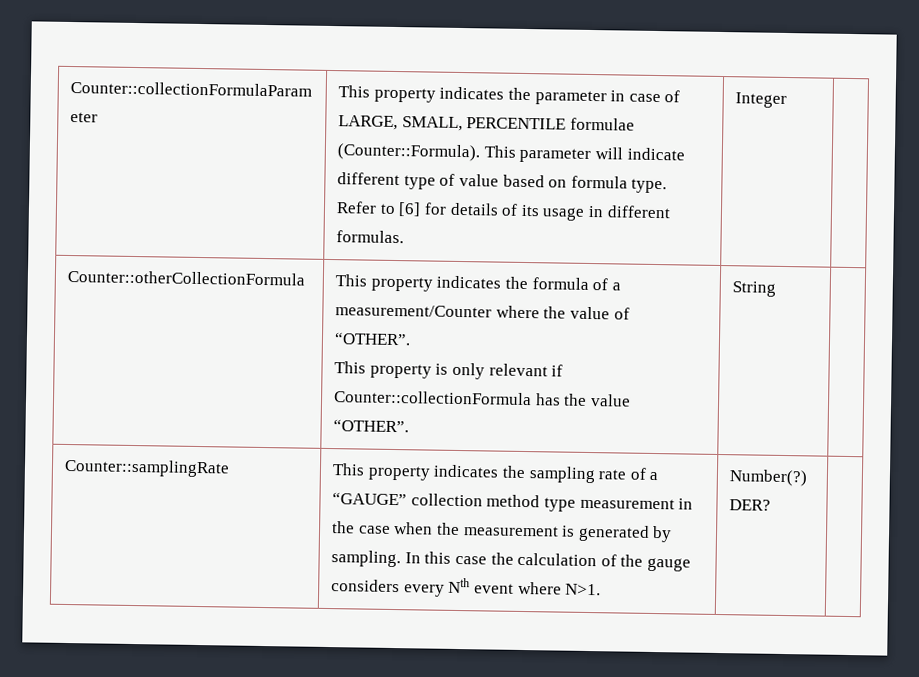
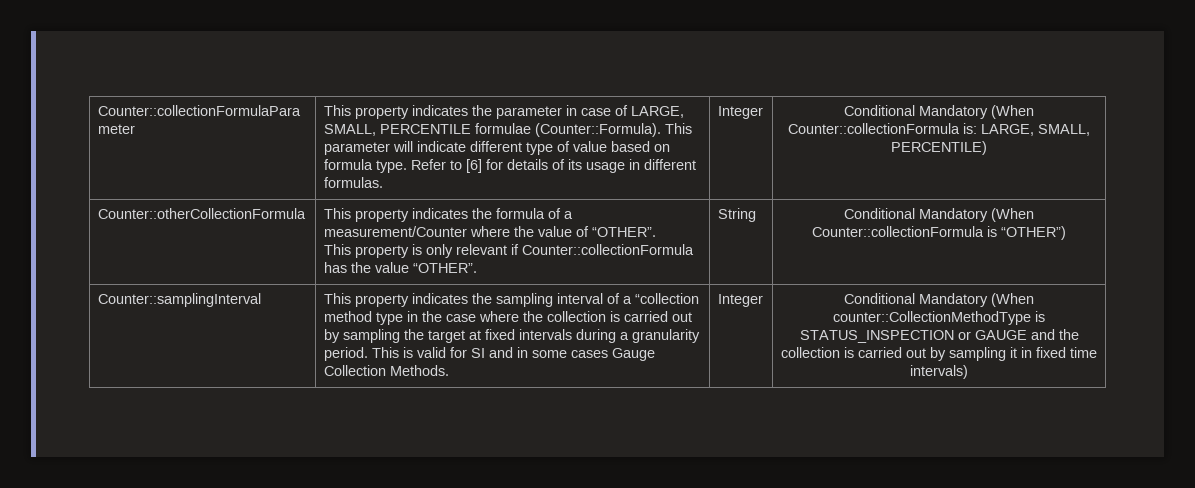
(788, 100) none -> [844,105,1034,119] [788,123,1090,136] [891,141,987,155] Conditional Mandatory (When Counter::collectionFormula is: LARGE, SMALL, PERCENTILE)
[64,458,231,478] // Counter::samplingRate -> [844,208,1034,222] [812,226,1066,240] [97,293,261,307] Conditional Mandatory (When Counter::collectionFormula is “OTHER”) // Counter::samplingInterval
[598,467,659,481] [332,492,483,507] rate of a “GAUGE” collection -> [556,293,699,304] interval of a “collection
[579,497,675,510] measurement -> (403, 318) none
[393,522,673,543] [331,550,691,572] [331,577,602,597] [729,469,809,487] [729,499,772,511] when the measurement is generated by sampling. In this case the calculation of the gauge considers every Nth event where N>1. | Number(?) DER? | -> [478,311,692,322] [323,329,700,343] [323,347,655,361] [323,365,449,376] [717,294,763,307] [844,293,1034,307] [833,311,1045,325] [799,329,1079,343] [781,347,1097,361] [910,365,968,379] where the collection is carried out by sampling the target at fixed intervals during a granularity period. This is valid for SI and in some cases Gauge Collection Methods. | Integer | Conditional Mandatory (When counter::CollectionMethodType is STATUS_INSPECTION or GAUGE and the collection is carried out by sampling it in fixed time intervals)

